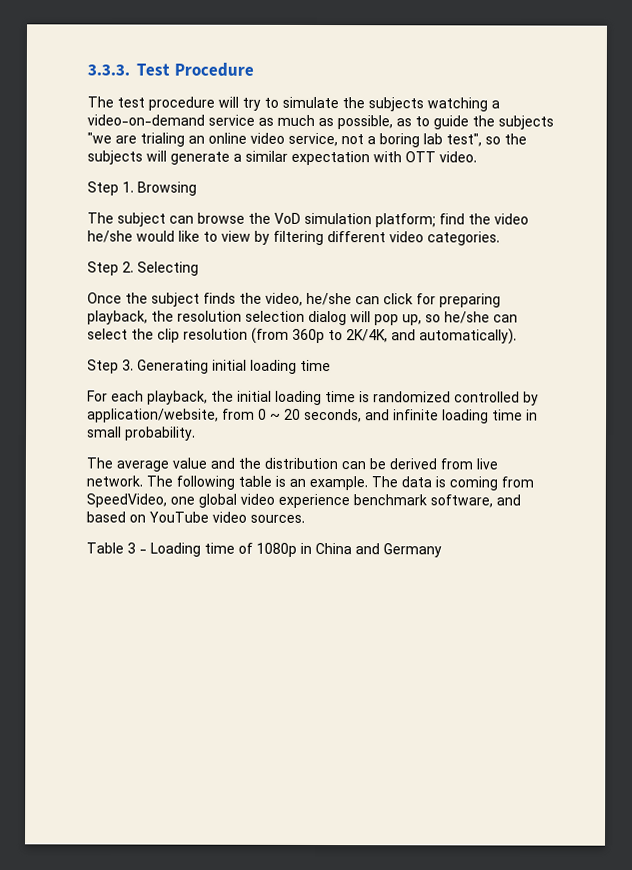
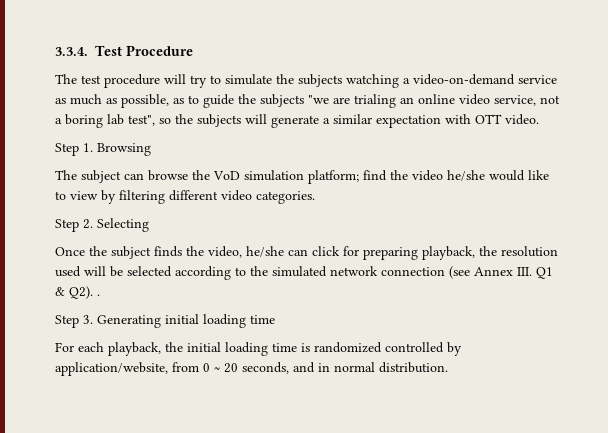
[87,64,130,76] 3.3.3. -> [55,47,88,56] 3.3.4.
[245,310,518,326] [87,327,517,345] selection dialog will pop up, so he/she can select the clip resolution (from 360p to 2K/4K, and automatically). -> [55,266,553,280] [55,286,100,299] used will be selected according to the simulated network connection (see Annex III. Q1 & Q2). .
[393,409,538,424] [86,426,196,441] [86,457,498,472] [86,475,534,491] [86,493,521,509] [86,511,305,523] [86,542,442,558] infinite loading time in small probability. // The average value and the distribution can be derived from live network. The following table is an example. The data is coming from SpeedVideo, one global video experience benchmark software, and based on YouTube video sources. // Table 3 - Loading time of 1080p in China and Germany -> [318,362,448,373] in normal distribution.

